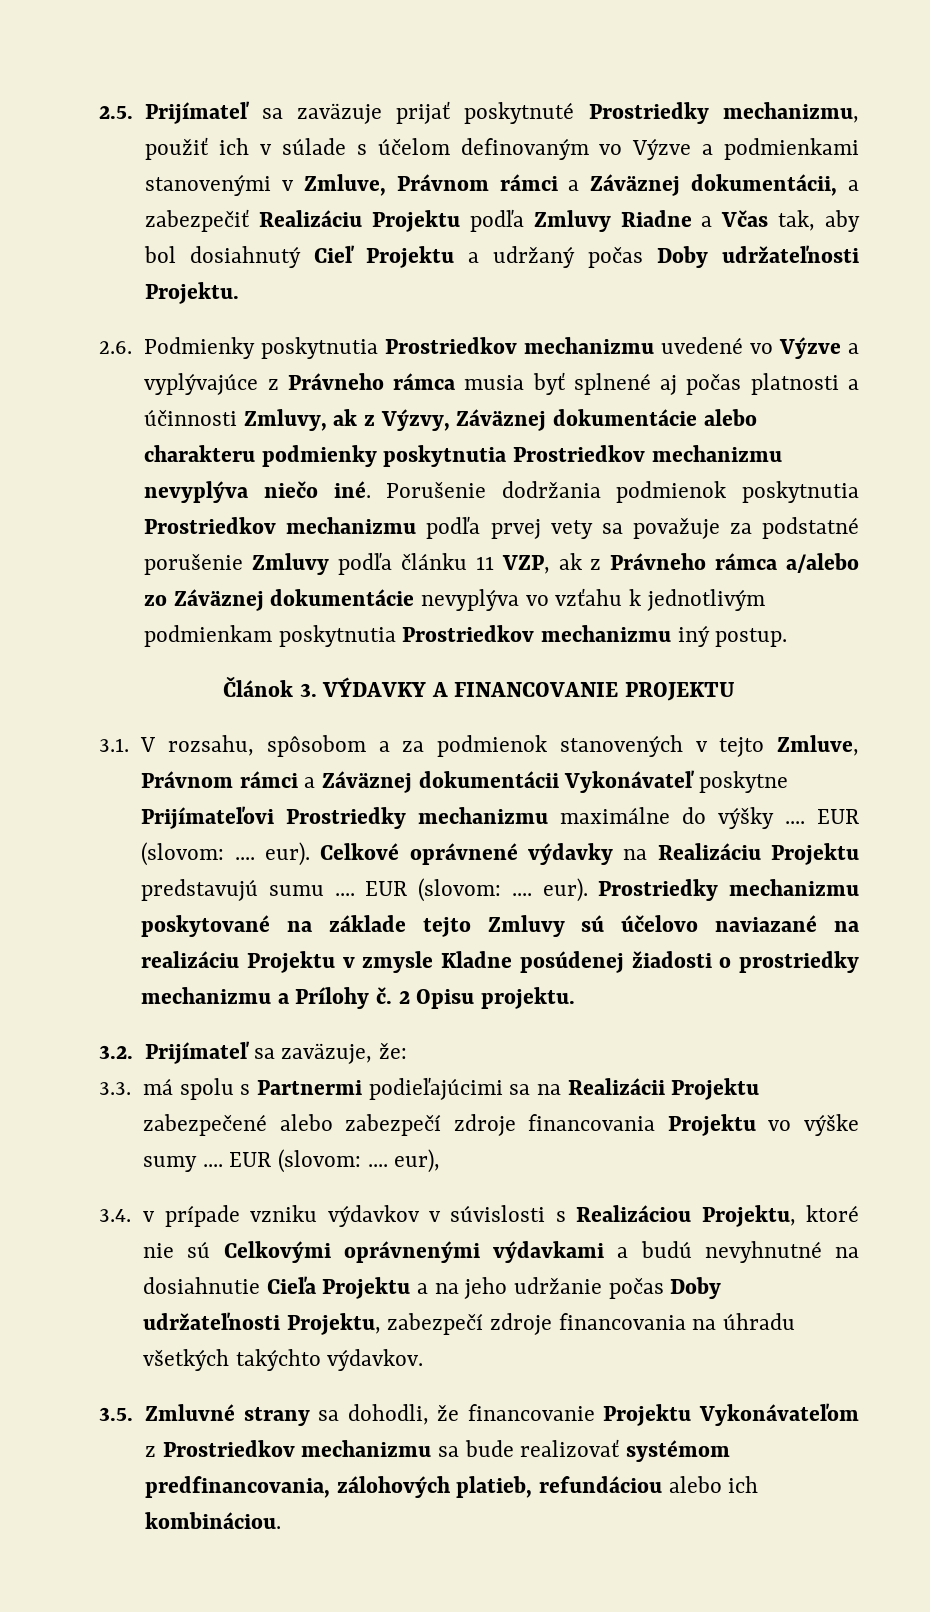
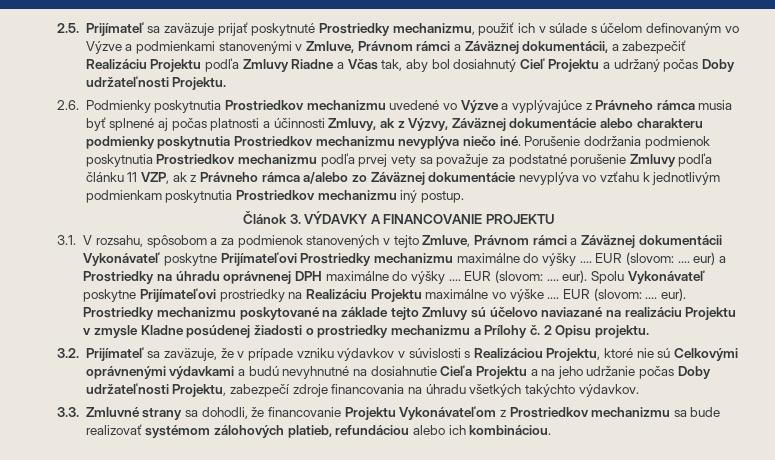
[264,842,859,866] [141,879,324,901] eur). Celkové oprávnené výdavky na Realizáciu Projektu predstavujú sumu -> [693,252,726,265] [83,270,705,284] [83,288,544,302] eur) a Prostriedky na úhradu oprávnenej DPH maximálne do výšky .... EUR (slovom: .... eur). Spolu Vykonávateľ poskytne Prijímateľovi prostriedky na Realizáciu Projektu maximálne vo výške
[379,1042,408,1059] [99,1077,760,1100] [143,1114,860,1136] [143,1149,441,1173] [99,1209,131,1222] že: // 3.3. má spolu s Partnermi podieľajúcimi sa na Realizácii Projektu zabezpečené alebo zabezpečí zdroje financovania Projektu vo výške sumy .... EUR (slovom: .... eur), // 3.4. -> [220,348,234,358] že
[99,1407,133,1421] 3.5. -> [57,407,79,417] 3.3.
[145,1476,331,1498] predfinancovania, -> (211, 431) none

